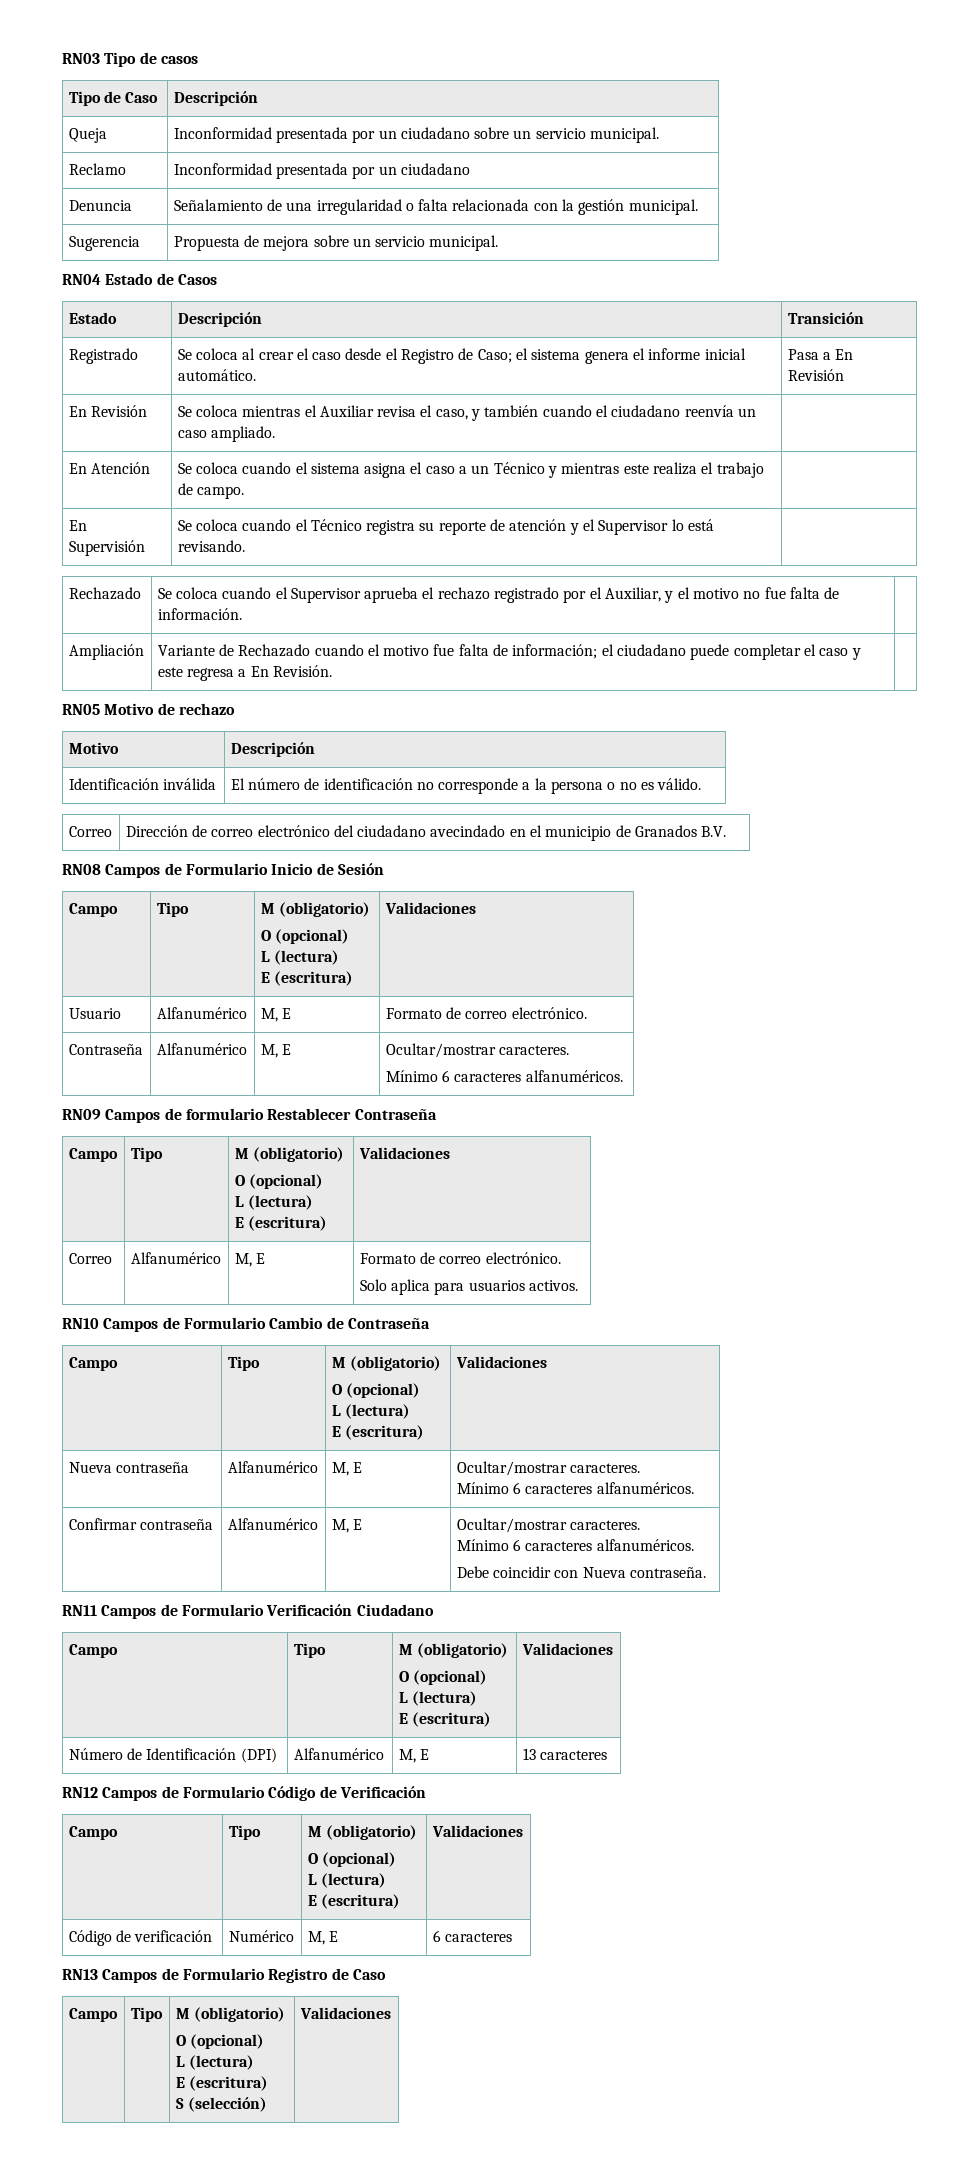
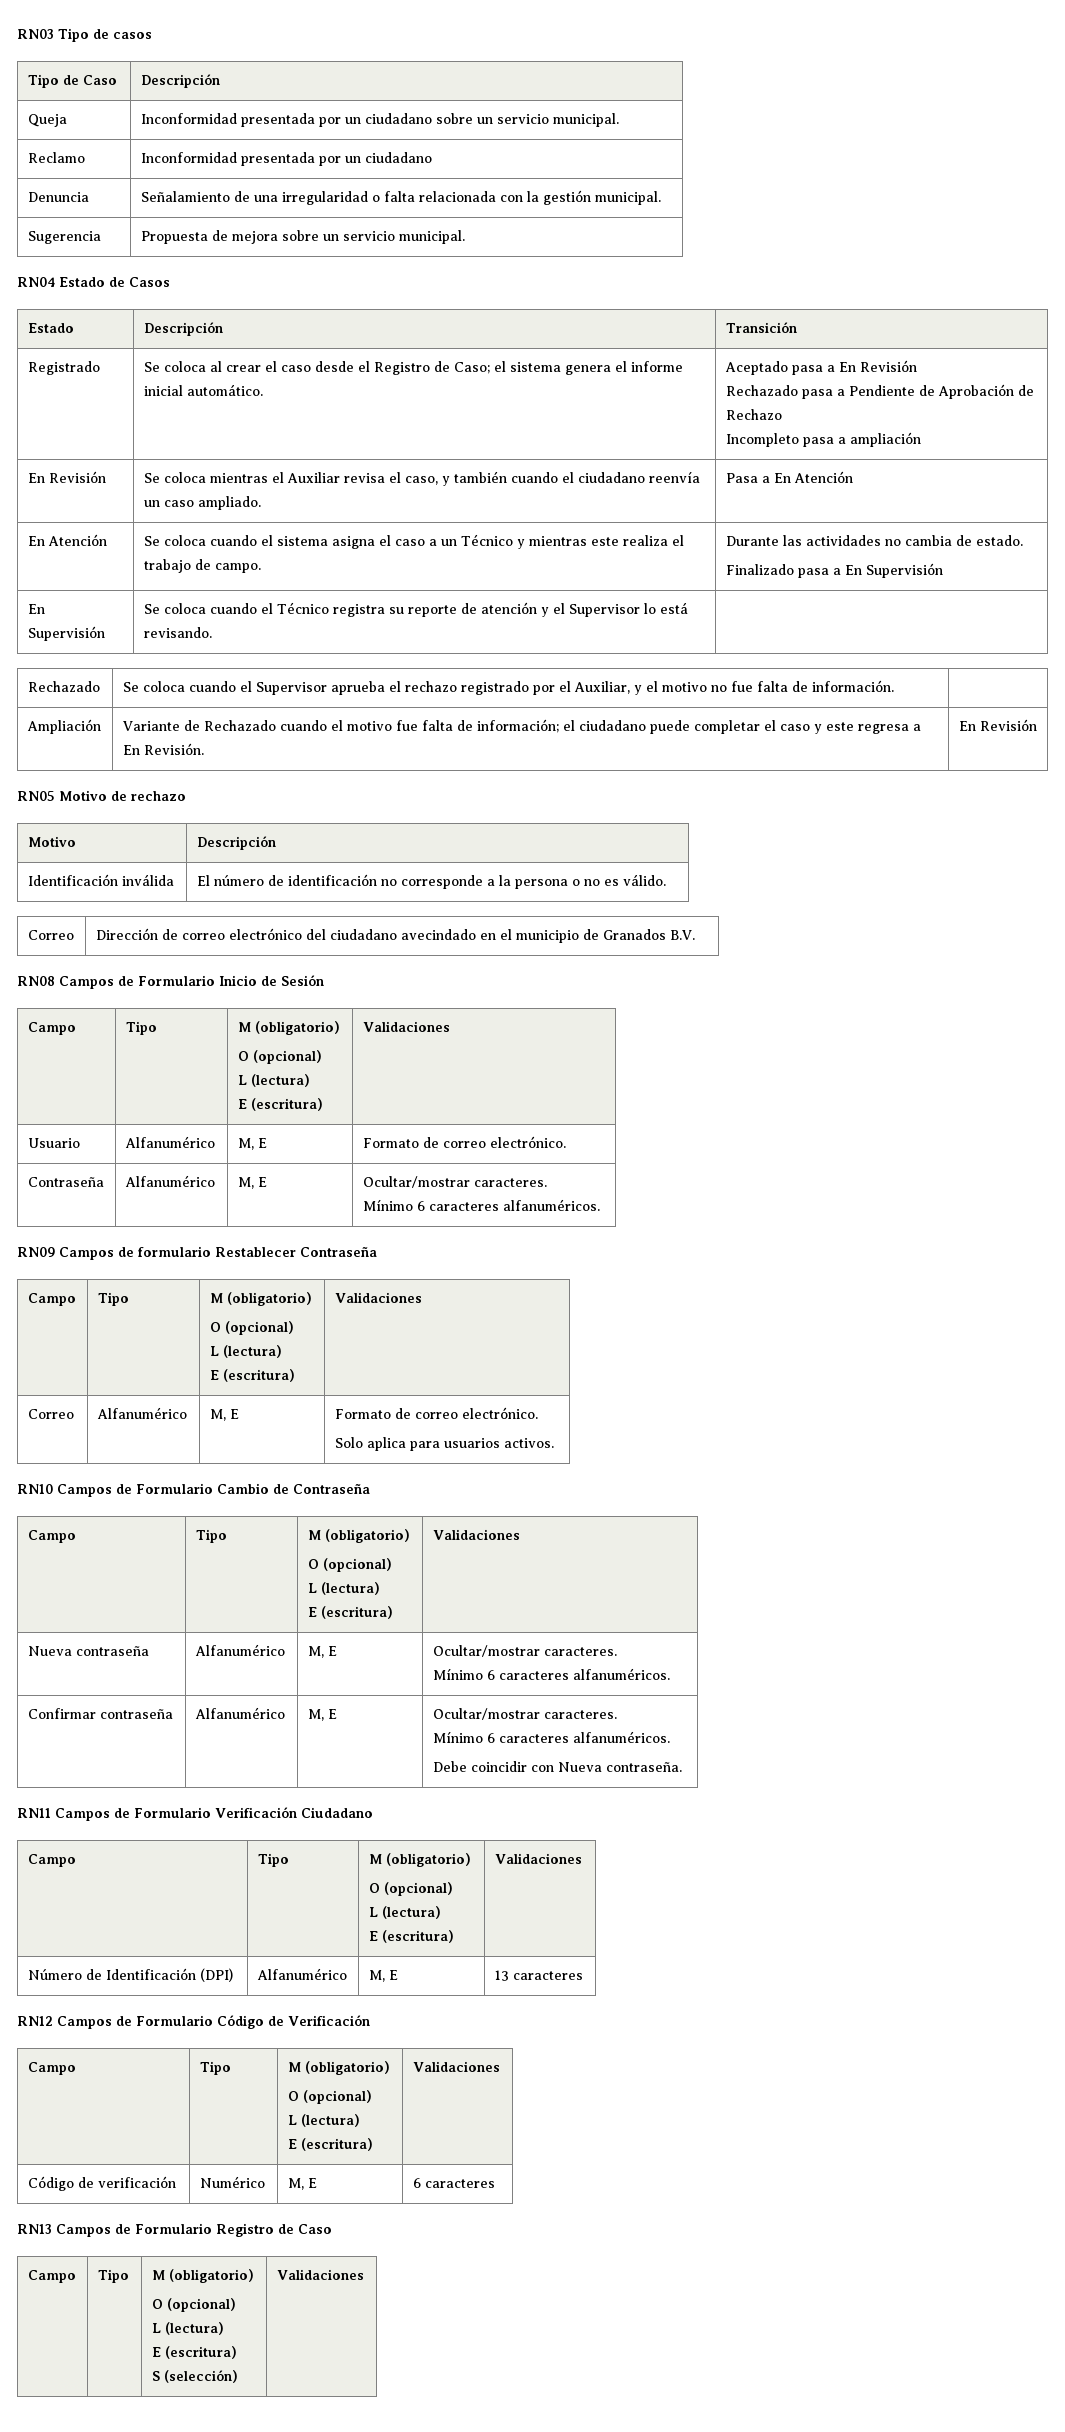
[787,349,819,360] Pasa -> [724,361,823,375] Aceptado pasa
(844, 375) none -> [725,384,1034,399] [725,409,782,420] [725,432,921,447] // Rechazado pasa a Pendiente de Aprobación de Rechazo // Incompleto pasa a ampliación
(275, 434) none -> [725,471,853,483] Pasa a En Atención
(244, 492) none -> [725,535,1023,546] [725,563,943,578] Durante las actividades no cambia de estado. // Finalizado pasa a En Supervisión
(332, 671) none -> [958,719,1037,731] En Revisión

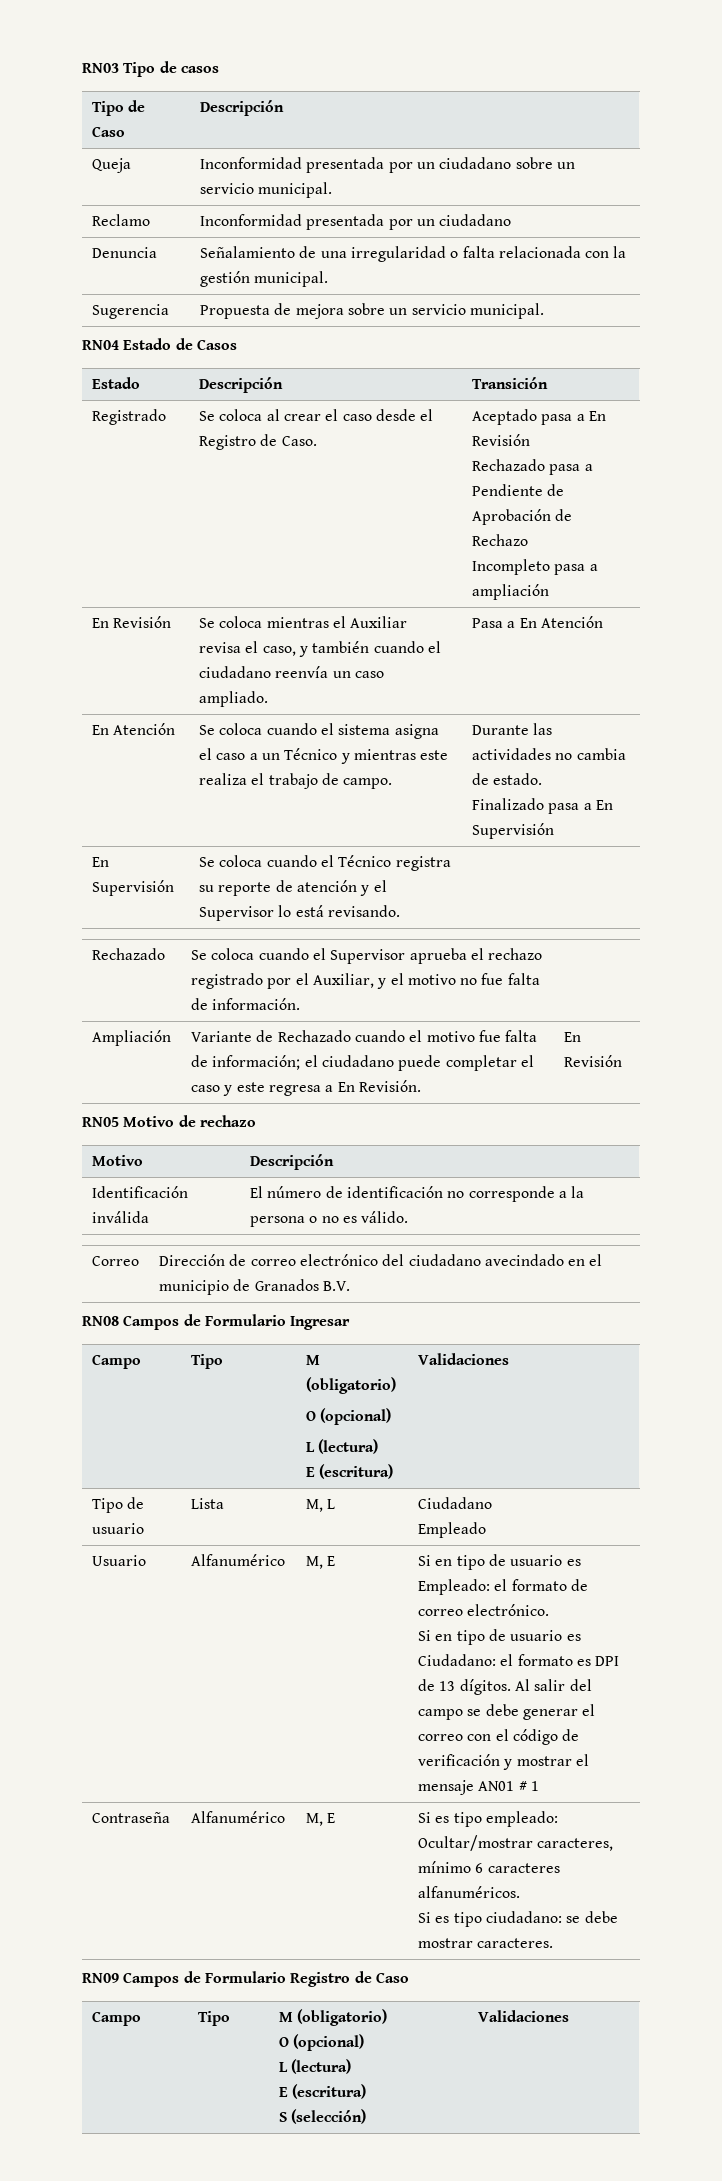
[453,361,683,375] [143,384,263,396] Caso; el sistema genera el informe inicial automático. -> [281,436,317,446] Caso.
[219,975,324,986] Inicio de Sesión -> [290,1316,351,1330] Ingresar
[27,1138,80,1148] [124,1136,215,1148] [237,1138,267,1150] [362,1136,566,1148] [27,1177,104,1187] [124,1175,215,1187] [237,1177,267,1189] [362,1176,547,1188] [362,1199,600,1211] [17,1246,377,1260] [27,1293,76,1306] [97,1292,129,1306] [209,1292,312,1306] [209,1321,294,1335] [209,1345,282,1358] [209,1369,295,1382] [334,1292,422,1303] [27,1409,74,1419] [96,1407,187,1419] [209,1409,239,1421] [334,1407,538,1419] [334,1437,554,1451] [17,1483,370,1497] [27,1530,76,1543] [195,1529,227,1543] [307,1529,410,1543] [307,1558,392,1572] [307,1582,380,1595] [307,1606,393,1619] [432,1529,520,1540] [27,1646,149,1656] [194,1644,285,1656] [307,1646,337,1658] [432,1645,617,1657] [432,1668,670,1680] [27,1708,173,1719] [194,1707,285,1719] [307,1709,337,1721] [432,1708,617,1720] [432,1731,670,1743] [432,1761,682,1772] [17,1807,373,1821] [27,1854,76,1867] [257,1853,289,1867] [368,1853,471,1867] [368,1882,453,1896] [368,1906,441,1919] [368,1930,454,1943] [494,1853,582,1864] [27,1968,233,1982] [256,1968,347,1980] [368,1970,398,1982] [494,1970,583,1981] [17,2015,370,2029] [27,2062,76,2075] [199,2061,231,2075] [287,2061,390,2075] [287,2090,372,2104] [287,2114,360,2127] [287,2138,373,2151] [412,2061,500,2072] [27,2176,176,2191] [199,2176,265,2188] [287,2178,317,2190] [412,2178,495,2188] [17,2224,52,2234] Usuario | Alfanumérico | M, E | Formato de correo electrónico. // Contraseña | Alfanumérico | M, E | Ocultar/mostrar caracteres. // Mínimo 6 caracteres alfanuméricos. // RN09 Campos de formulario Restablecer Contraseña // Campo | Tipo | M (obligatorio) // O (opcional) // L (lectura) // E (escritura) | Validaciones // Correo | Alfanumérico | M, E | Formato de correo electrónico. // Solo aplica para usuarios activos. // RN10 Campos de Formulario Cambio de Contraseña // Campo | Tipo | M (obligatorio) // O (opcional) // L (lectura) // E (escritura) | Validaciones // Nueva contraseña | Alfanumérico | M, E | Ocultar/mostrar caracteres. // Mínimo 6 caracteres alfanuméricos. // Confirmar contraseña | Alfanumérico | M, E | Ocultar/mostrar caracteres. // Mínimo 6 caracteres alfanuméricos. // Debe coincidir con Nueva contraseña. // RN11 Campos de Formulario Verificación Ciudadano // Campo | Tipo | M (obligatorio) // O (opcional) // L (lectura) // E (escritura) | Validaciones // Número de Identificación (DPI) | Alfanumérico | M, E | 13 caracteres // RN12 Campos de Formulario Código de Verificación // Campo | Tipo | M (obligatorio) // O (opcional) // L (lectura) // E (escritura) | Validaciones // Código de verificación | Numérico | M, E | 6 caracteres // RN13 -> [91,1497,145,1513] [91,1523,144,1534] [190,1498,224,1509] [305,1499,336,1512] [417,1497,492,1509] [417,1522,486,1538] [91,1555,146,1566] [190,1554,285,1566] [305,1556,336,1569] [417,1554,581,1570] [417,1579,588,1595] [417,1604,550,1616] [417,1629,581,1645] [417,1654,620,1666] [417,1679,592,1695] [417,1704,596,1720] [417,1729,580,1745] [417,1754,589,1770] [417,1780,539,1795] [91,1812,170,1823] [190,1811,285,1823] [305,1813,336,1826] [417,1811,558,1827] [417,1835,614,1851] [417,1861,560,1873] [417,1886,520,1898] [417,1911,618,1927] [417,1938,554,1948] [82,1973,119,1983] Tipo de usuario | Lista | M, L | Ciudadano // Empleado // Usuario | Alfanumérico | M, E | Si en tipo de usuario es Empleado: el formato de correo electrónico. // Si en tipo de usuario es Ciudadano: el formato es DPI de 13 dígitos. Al salir del campo se debe generar el correo con el código de verificación y mostrar el mensaje AN01 # 1 // Contraseña | Alfanumérico | M, E | Si es tipo empleado: Ocultar/mostrar caracteres, mínimo 6 caracteres alfanuméricos. // Si es tipo ciudadano: se debe mostrar caracteres. // RN09

